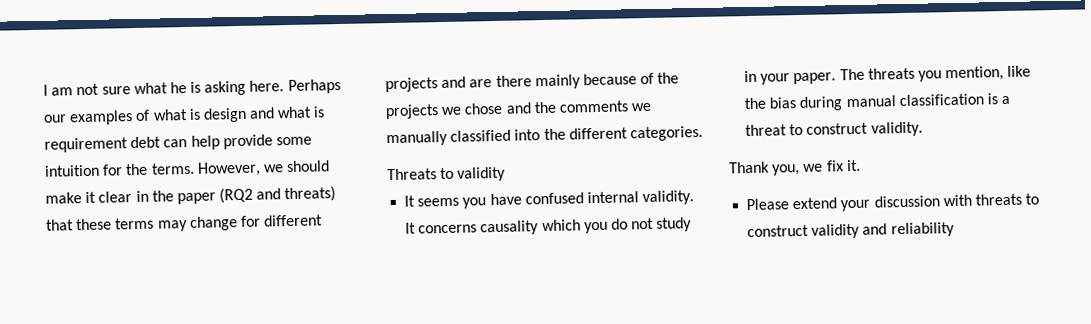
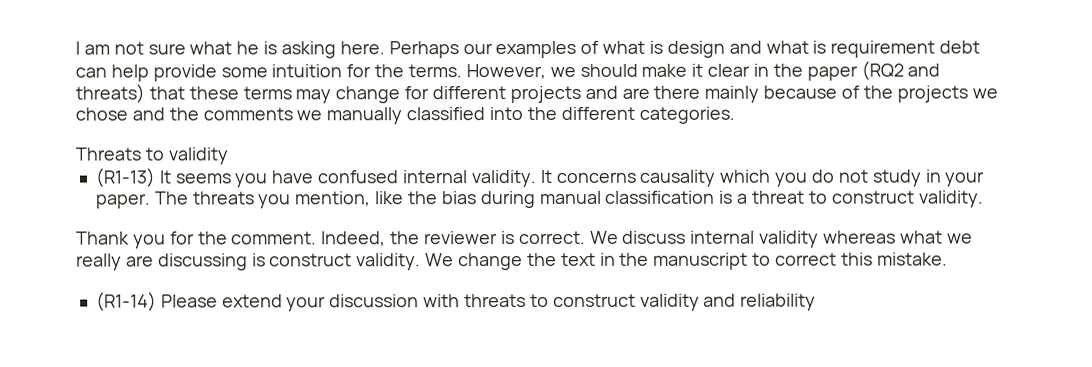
(507, 174) none -> [94,167,156,188] (R1-13)
[772,159,861,176] you, we fix it. // -> [132,230,973,249] [76,252,948,271] [95,291,157,312] you for the comment. Indeed, the reviewer is correct. We discuss internal validity whereas what we really are discussing is construct validity. We change the text in the manuscript to correct this mistake. // (R1-14)

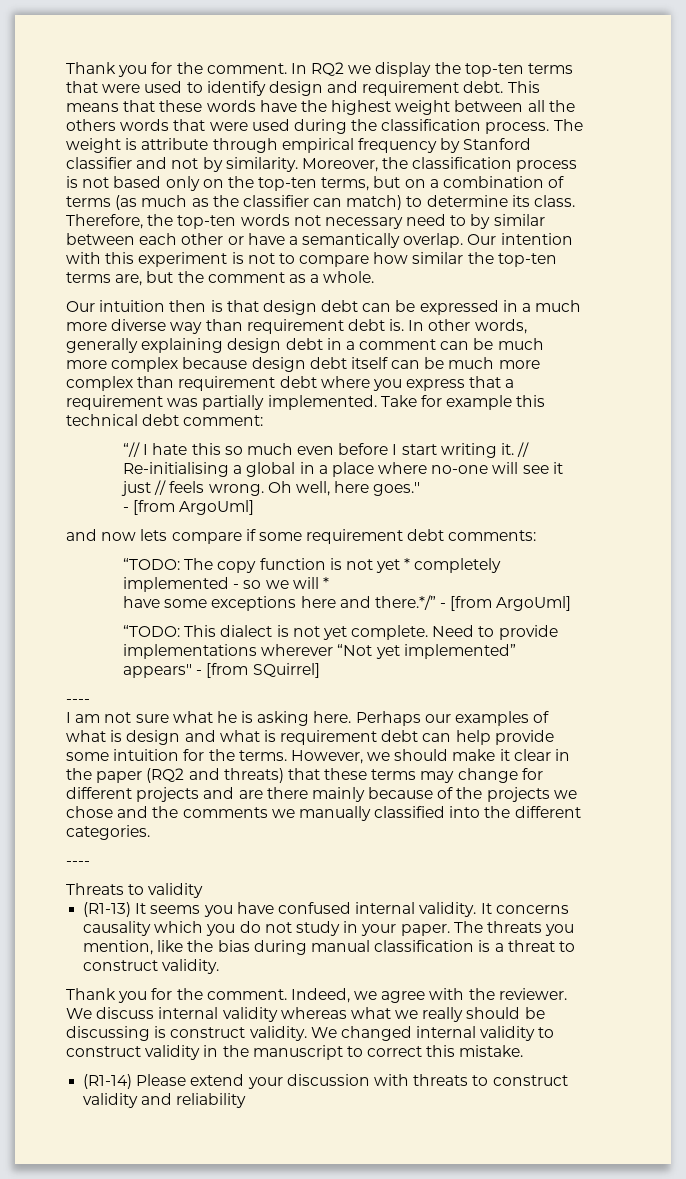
(75, 48) none -> [66,62,574,77] [66,81,540,96] [66,100,575,115] [66,119,583,134] [66,138,532,153] [66,157,578,172] [66,176,565,191] [66,195,576,210] [66,214,545,229] [66,233,573,248] [66,252,557,267] [66,271,375,286] [66,300,582,315] [66,319,527,334] [66,338,544,353] [66,357,540,372] [66,376,515,391] [66,395,546,410] [66,414,264,426] [122,442,530,458] [122,462,563,477] [120,480,421,496] [122,500,255,515] [66,529,537,544] [122,558,502,573] [122,577,329,592] [122,595,572,611] [122,625,558,640] [122,644,516,659] [122,663,320,678] [66,699,90,704] Thank you for the comment. In RQ2 we display the top-ten terms that were used to identify design and requirement debt. This means that these words have the highest weight between all the others words that were used during the classification process. The weight is attribute through empirical frequency by Stanford classifier and not by similarity. Moreover, the classification process is not based only on the top-ten terms, but on a combination of terms (as much as the classifier can match) to determine its class. Therefore, the top-ten words not necessary need to by similar between each other or have a semantically overlap. Our intention with this experiment is not to compare how similar the top-ten terms are, but the comment as a whole. // Our intuition then is that design debt can be expressed in a much more diverse way than requirement debt is. In other words, generally explaining design debt in a comment can be much more complex because design debt itself can be much more complex than requirement debt where you express that a requirement was partially implemented. Take for example this technical debt comment: // “// I hate this so much even before I start writing it. // Re-initialising a global in a place where no-one will see it just // feels wrong. Oh well, here goes.'' // - [from ArgoUml] // and now lets compare if some requirement debt comments: // “TODO: The copy function is not yet * completely implemented - so we will * // have some exceptions here and there.*/” - [from ArgoUml] // “TODO: This dialect is not yet complete. Need to provide implementations wherever “Not yet implemented” appears'' - [from SQuirrel] // ---- //
(735, 115) none -> [66,861,90,866] // ----
[390,230,586,245] the reviewer is correct. -> [354,988,567,1003] we agree with the reviewer.
[125,255,154,267] are -> [466,1007,545,1019] should be
[458,252,596,271] change the text -> [340,1026,555,1041] [66,1045,201,1060] changed internal validity to construct validity

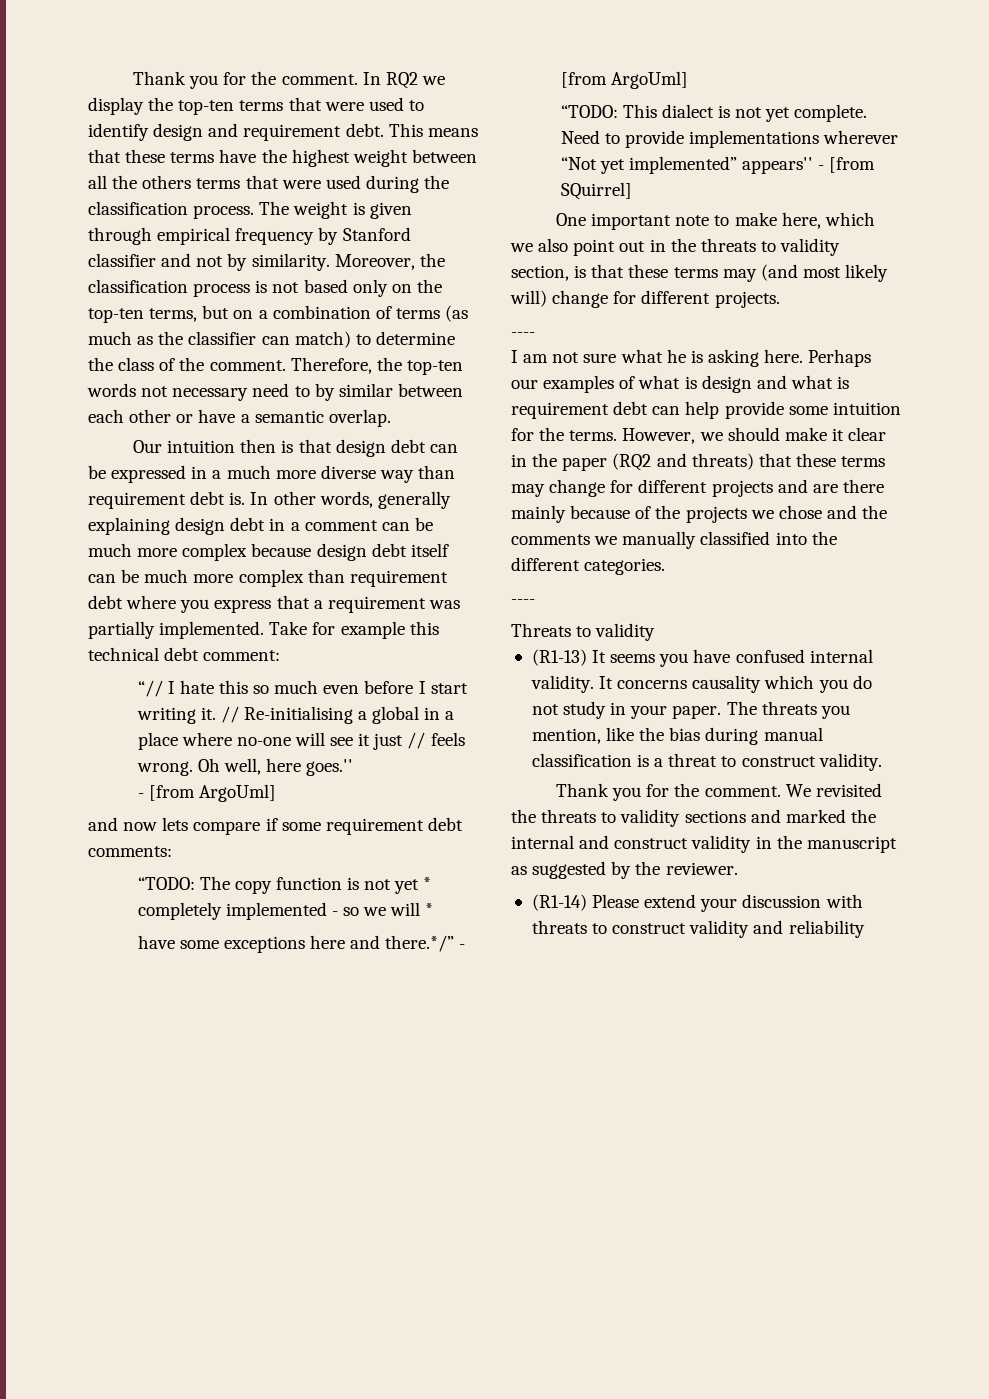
[206,100,256,112] words -> [170,152,215,163] terms
[120,119,170,131] words -> [196,178,241,189] terms
[141,138,209,150] attribute -> [369,202,412,219] given
[511,195,576,207] its class. -> [88,357,286,371] the class of the comment.
[302,233,401,248] semantically -> [254,410,324,423] semantic
[467,233,573,245] [66,252,557,267] [66,271,375,286] Our intention with this experiment is not to compare how similar the top-ten terms are, but the comment as a whole. -> (391, 418) none
(320, 670) none -> [556,212,875,230] [510,238,841,256] [511,264,889,282] [510,290,780,308] // One important note to make here, which we also point out in the threats to validity section, is that these terms may (and most likely will) change for different projects.
[290,988,567,1003] [66,1007,545,1022] [66,1026,555,1041] Indeed, we agree with the reviewer. We discuss internal validity whereas what we really should be discussing is construct validity. We changed internal validity to -> [785,783,882,797] [511,809,876,827] [511,835,610,849] We revisited the threats to validity sections and marked the internal and
[346,1045,524,1057] to correct this mistake. -> [511,861,738,879] as suggested by the reviewer.

